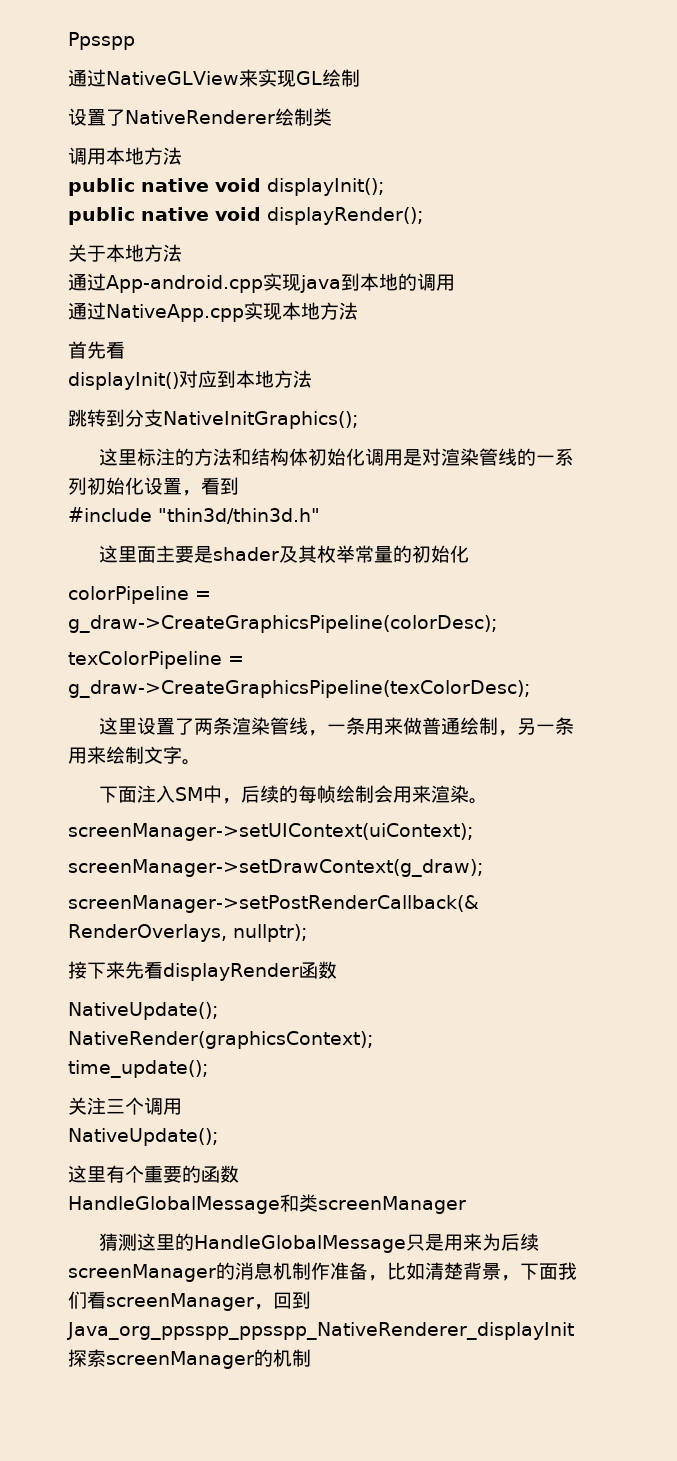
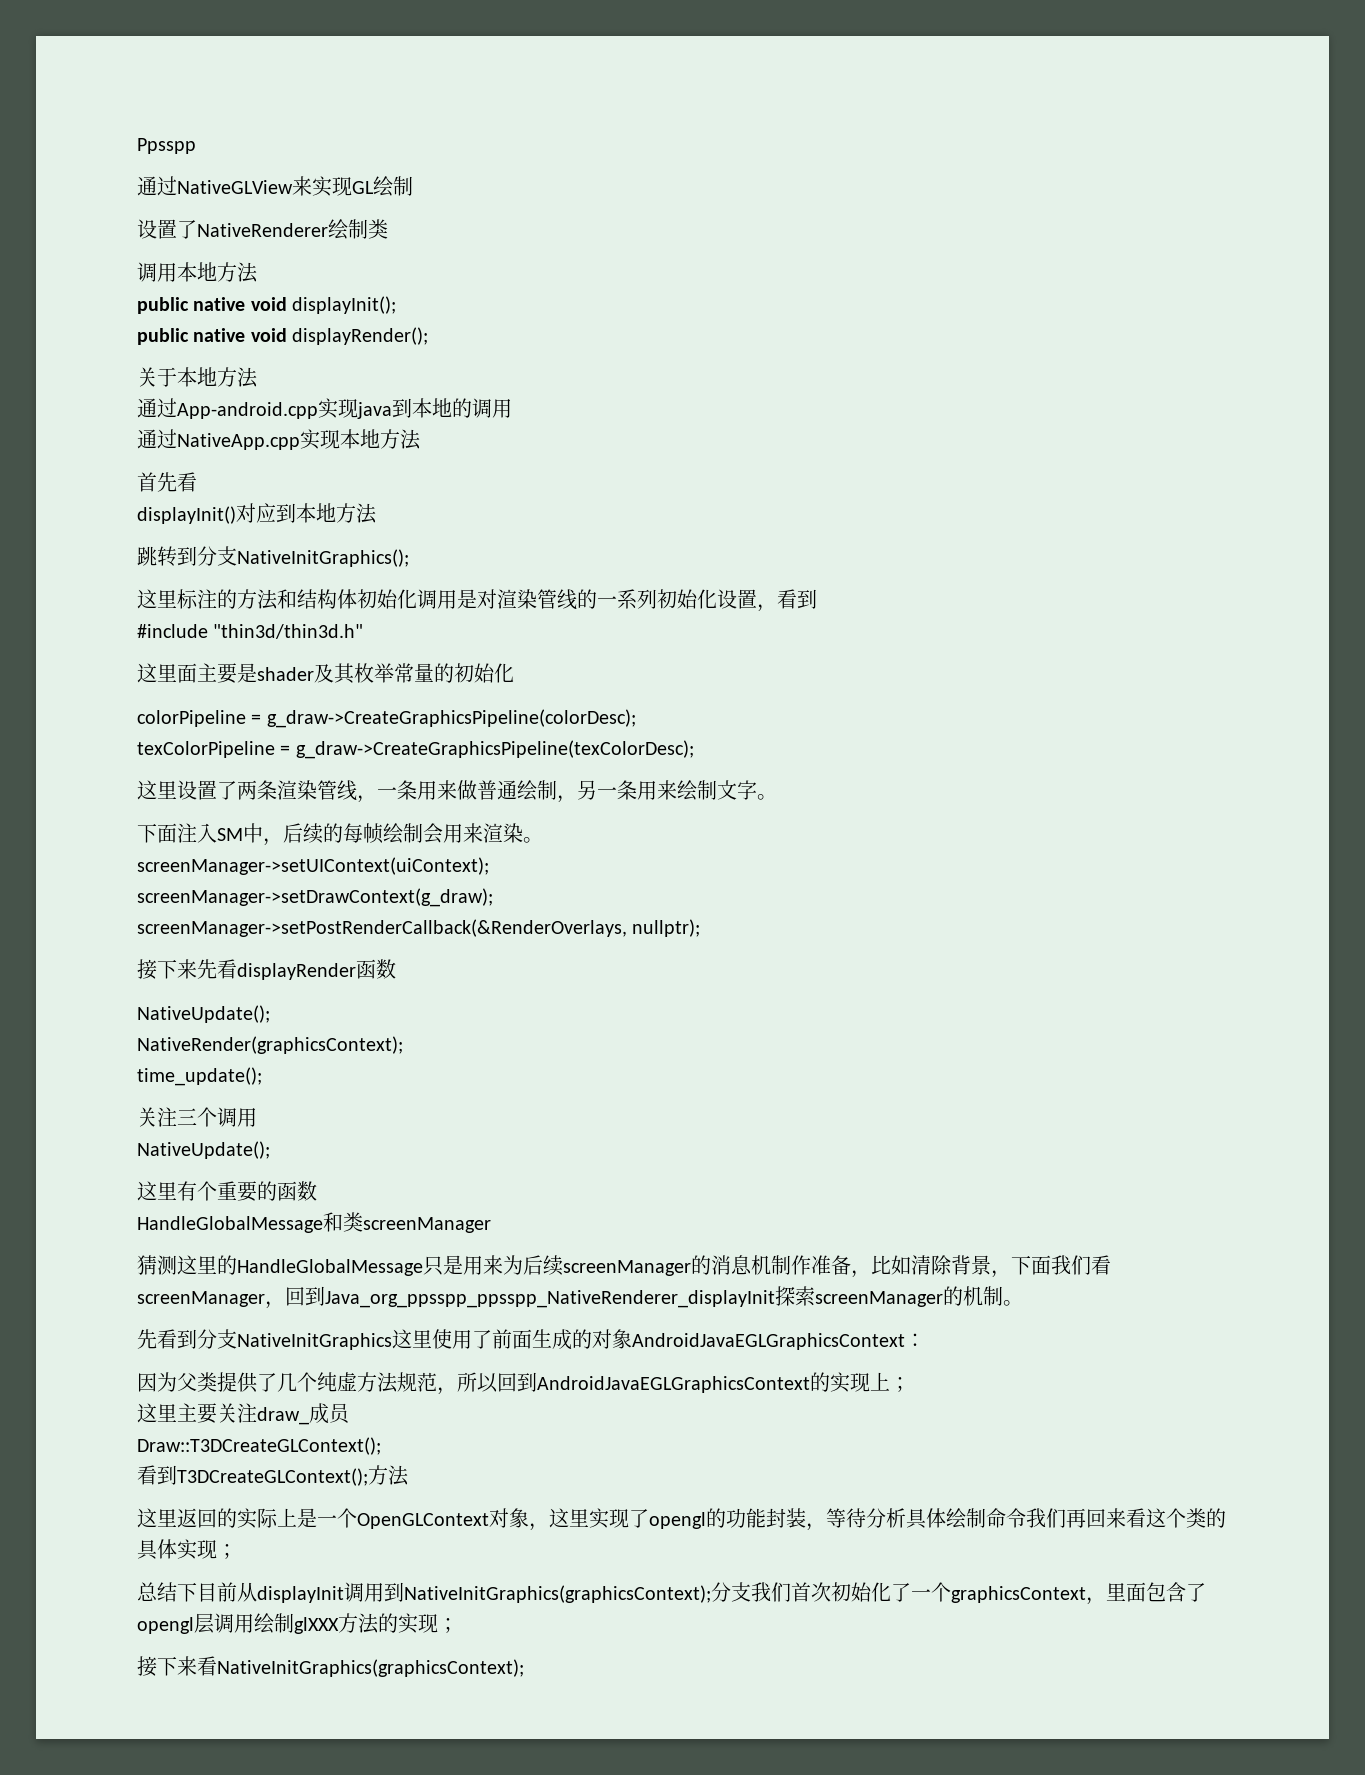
[444,1262,463,1280] 楚 -> [931,1255,952,1275] 除
(311, 1358) none -> [1003,1300,1023,1306] [137,1329,925,1350] [137,1372,910,1395] [137,1403,351,1425] [137,1437,381,1455] [137,1465,409,1486] [137,1508,1226,1531] [137,1539,237,1560] [137,1582,1206,1605] [137,1613,458,1634] [137,1656,524,1677] 。 // 先看到分支NativeInitGraphics这里使用了前面生成的对象AndroidJavaEGLGraphicsContext： // 因为父类提供了几个纯虚方法规范，所以回到AndroidJavaEGLGraphicsContext的实现上； // 这里主要关注draw_成员 // Draw::T3DCreateGLContext(); // 看到T3DCreateGLContext();方法 // 这里返回的实际上是一个OpenGLContext对象，这里实现了opengl的功能封装，等待分析具体绘制命令我们再回来看这个类的具体实现； // 总结下目前从displayInit调用到NativeInitGraphics(graphicsContext);分支我们首次初始化了一个graphicsContext，里面包含了opengl层调用绘制glXXX方法的实现； // 接下来看NativeInitGraphics(graphicsContext);

